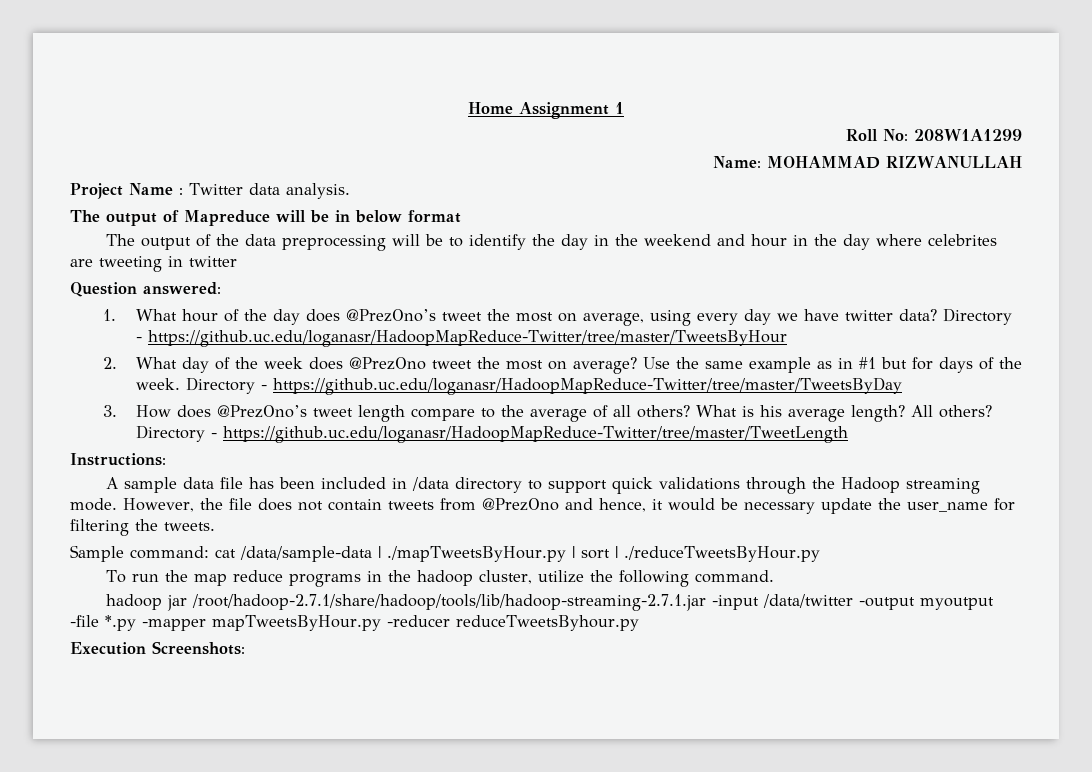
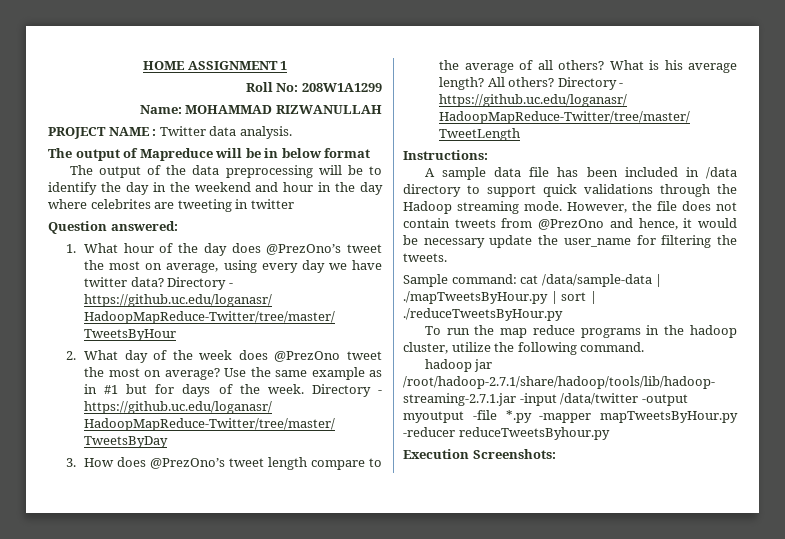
[468,102,609,119] Home Assignment -> [142,61,278,70] HOME ASSIGNMENT
[70,183,173,199] Project Name -> [48,127,150,139] PROJECT NAME

